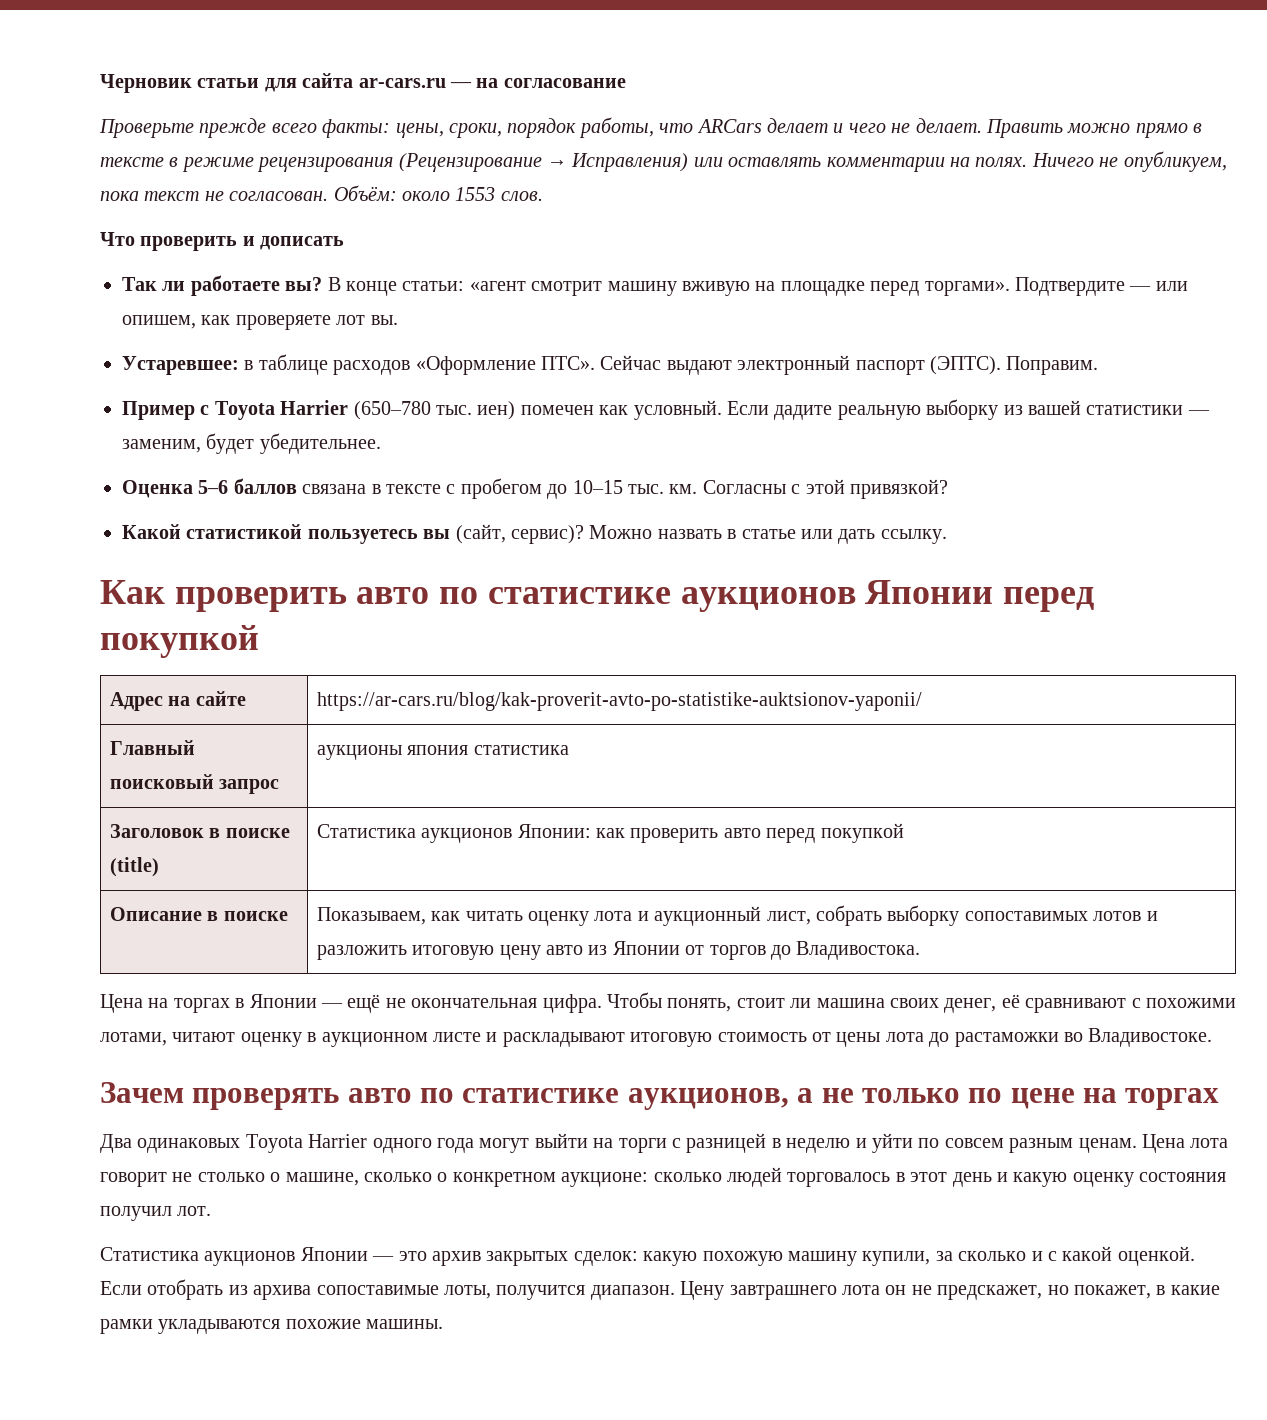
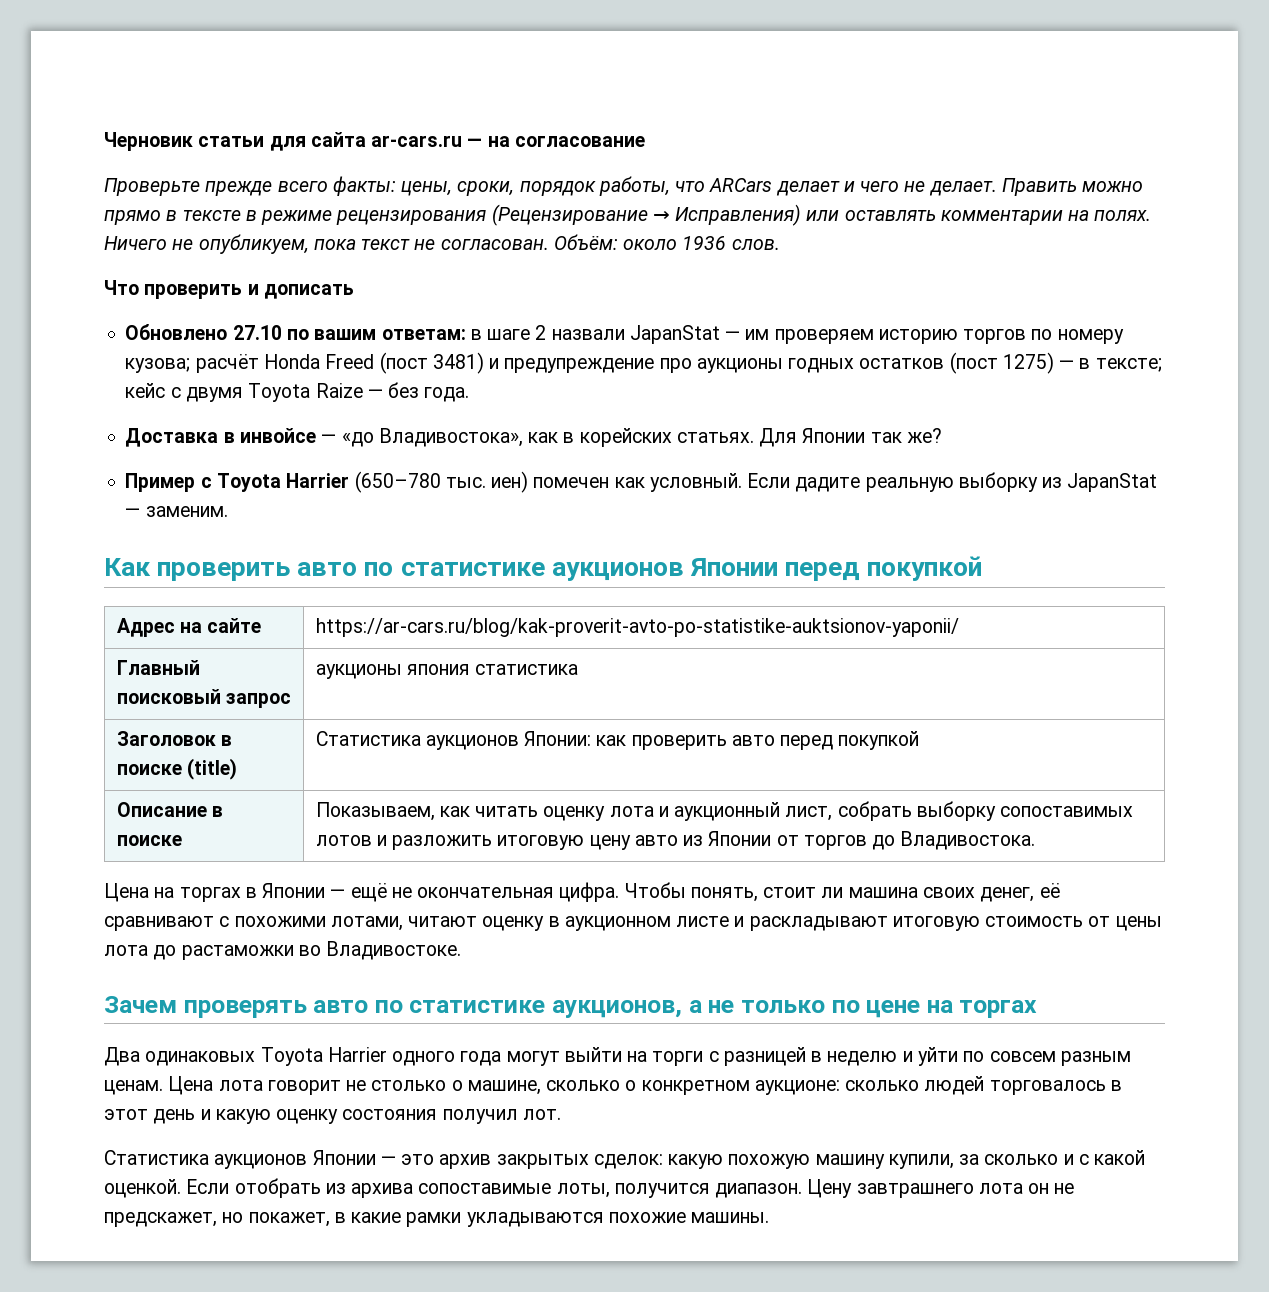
[455,187,496,201] 1553 -> [682,236,727,250] 1936
[122,275,1188,296] [122,315,398,330] [122,354,1099,375] Так ли работаете вы? В конце статьи: «агент смотрит машину вживую на площадке перед торгами». Подтвердите — или опишем, как проверяете лот вы. // Устаревшее: в таблице расходов «Оформление ПТС». Сейчас выдают электронный паспорт (ЭПТС). Поправим. -> [125,324,1124,344] [125,352,1162,374] [125,382,470,402] [125,428,942,447] Обновлено 27.10 по вашим ответам: в шаге 2 назвали JapanStat — им проверяем историю торгов по номеру кузова; расчёт Honda Freed (пост 3481) и предупреждение про аукционы годных остатков (пост 1275) — в тексте; кейс с двумя Toyota Raize — без года. // Доставка в инвойсе — «до Владивостока», как в корейских статьях. Для Японии так же?
[1027,400,1210,415] [122,433,381,454] [122,478,948,499] [122,524,947,544] вашей статистики — заменим, будет убедительнее. // Оценка 5–6 баллов связана в тексте с пробегом до 10–15 тыс. км. Согласны с этой привязкой? // Какой статистикой пользуетесь вы (сайт, сервис)? Можно назвать в статье или дать ссылку. -> [1067,473,1158,492] [125,506,228,517] JapanStat — заменим.

